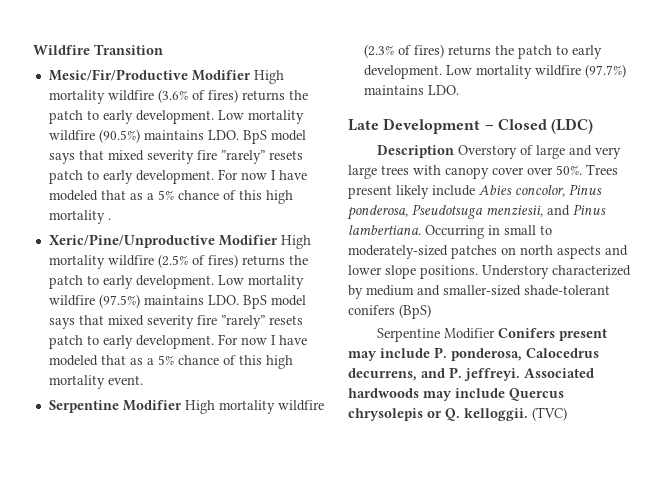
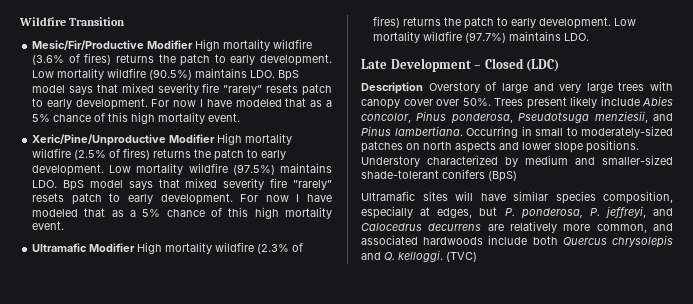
[107,218,111,220] . -> [208,113,241,122] event.
[48,400,119,413] Serpentine -> [32,243,88,252] Ultramafic
[377,328,608,342] [348,347,599,361] [348,367,594,381] [348,388,564,401] [348,408,528,421] Serpentine Modifier Conifers present may include P. ponderosa, Calocedrus decurrens, and P. jeffreyi. Associated hardwoods may include Quercus chrysolepis or Q. kelloggii. -> [361,191,673,204] [361,206,673,219] [361,221,673,233] [361,235,673,248] [361,250,443,262] Ultramafic sites will have similar species composition, especially at edges, but P. ponderosa, P. jeffreyi, and Calocedrus decurrens are relatively more common, and associated hardwoods include both Quercus chrysolepis and Q. kelloggi.

